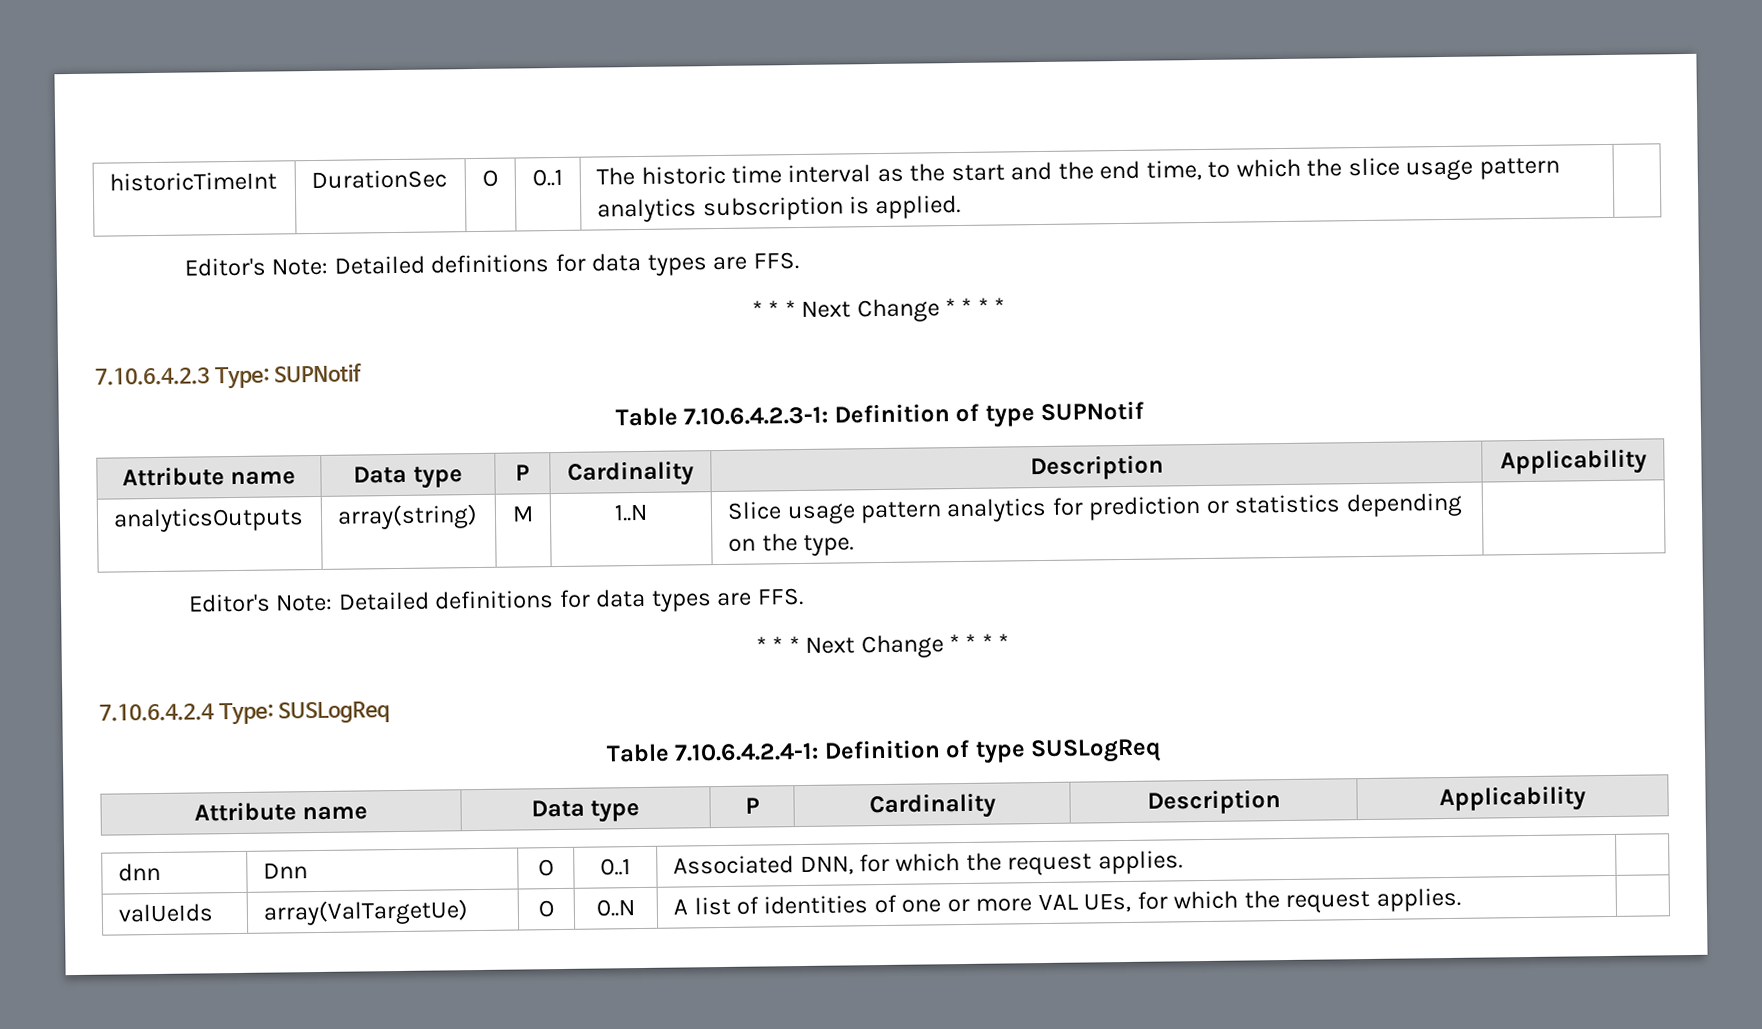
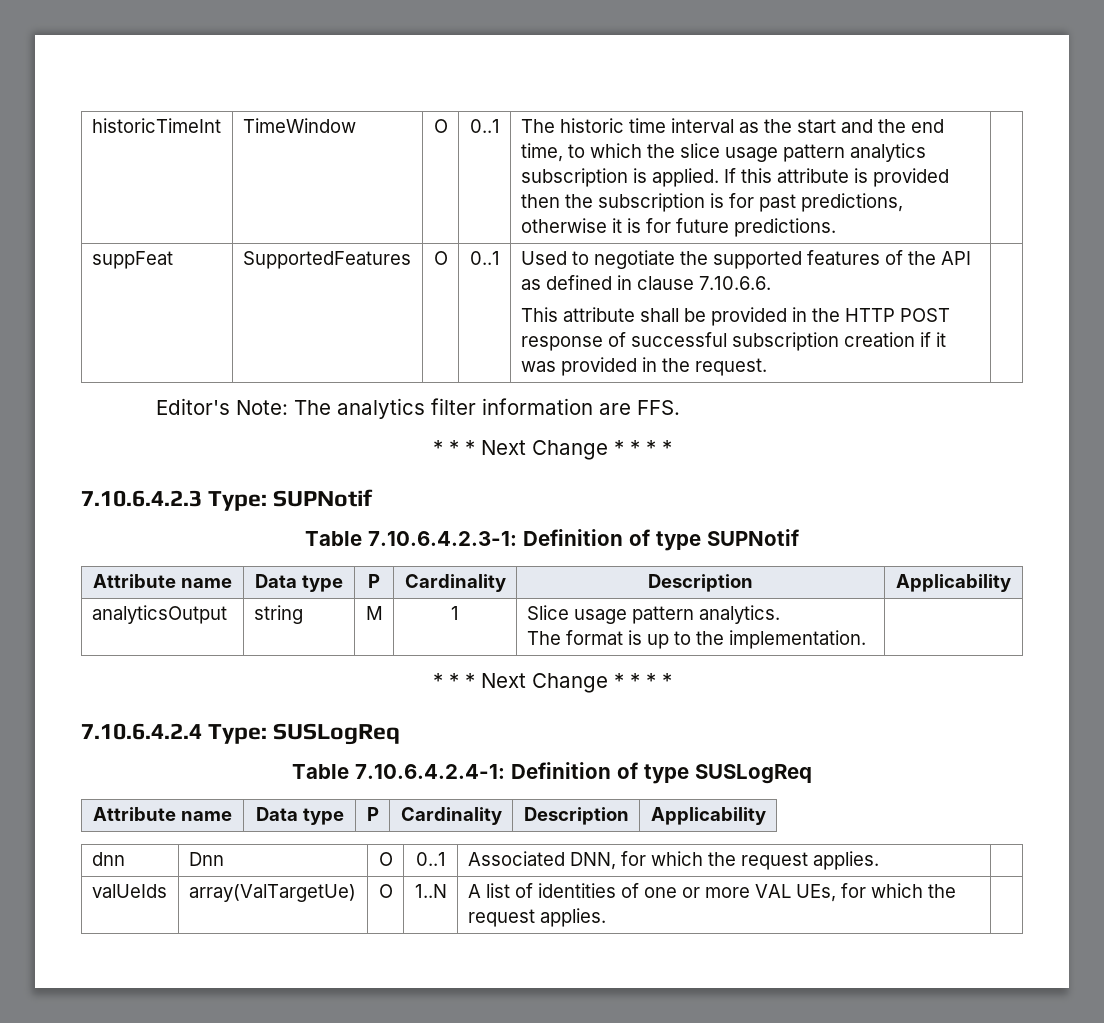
[311,169,448,190] DurationSec -> [242,118,356,133] TimeWindow
[183,252,708,277] | // Editor's Note: Detailed definitions for data types -> [723,168,949,187] [520,193,903,212] [520,218,836,237] [91,251,173,269] [242,251,411,269] [433,251,448,265] [469,251,500,265] [520,250,971,269] [520,275,771,290] [520,307,950,326] [520,332,946,351] [520,357,767,376] [155,398,593,419] If this attribute is provided then the subscription is for past predictions, otherwise it is for future predictions. | // suppFeat | SupportedFeatures | O | 0..1 | Used to negotiate the supported features of the API as defined in clause 7.10.6.6. // This attribute shall be provided in the HTTP POST response of successful subscription creation if it was provided in the request. | // Editor's Note: The analytics filter information
[113,507,305,533] [337,503,479,530] analyticsOutputs | array(string) -> [91,605,227,624] [253,605,303,624] analyticsOutput | string
[614,503,648,522] 1..N -> [451,606,459,620] 1
[946,492,1463,523] [728,533,855,556] [187,587,804,613] analytics for prediction or statistics depending on the type. | // Editor's Note: Detailed definitions for data types are FFS. -> [698,605,780,624] [526,630,866,649] analytics. // The format is up to the implementation. |
[596,899,635,917] 0..N -> [414,884,447,898] 1..N

